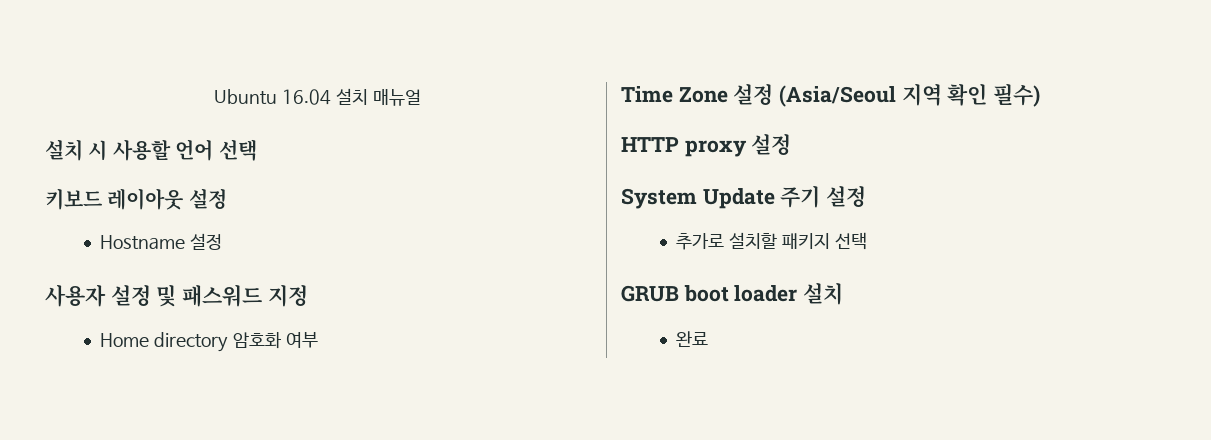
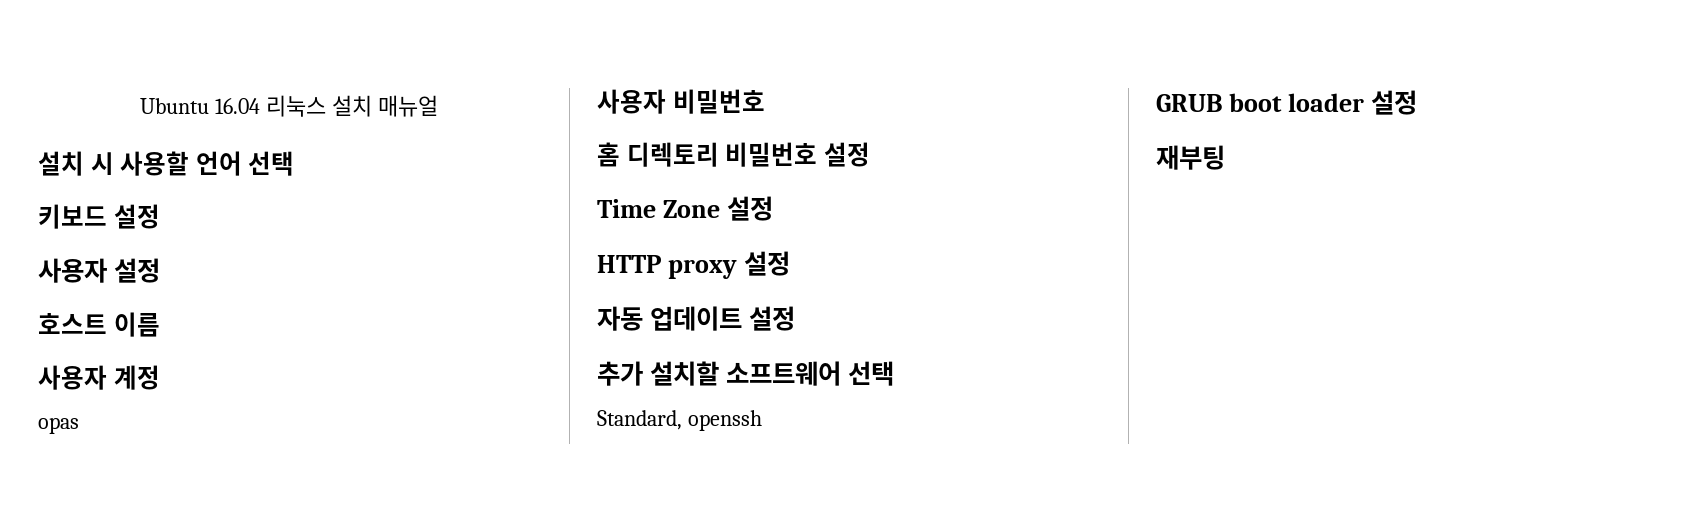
(332, 97) none -> [266,95,326,117] 리눅스
[107,188,227,210] [100,235,186,250] 레이아웃 설정 // Hostname -> (107, 216) none
[156,284,308,307] [100,331,318,352] 및 패스워드 지정 // Home directory 암호화 여부 -> [38,312,160,337] [38,365,160,390] [38,417,79,434] [597,89,765,114] [597,142,870,167] // 호스트 이름 // 사용자 계정 // opas // 사용자 비밀번호 // 홈 디렉토리 비밀번호 설정
[779,83,1041,107] (Asia/Seoul 지역 확인 필수) -> (773, 208) none
[621,185,867,209] [676,232,867,250] System Update 주기 설정 // 추가로 설치할 패키지 선택 -> [597,306,795,331] [597,361,894,386] [597,410,762,431] 자동 업데이트 설정 // 추가 설치할 소프트웨어 선택 // Standard, openssh
[803,283,844,305] [676,331,709,347] 설치 // 완료 -> [1370,90,1417,115] [1156,145,1225,170] 설정 // 재부팅

